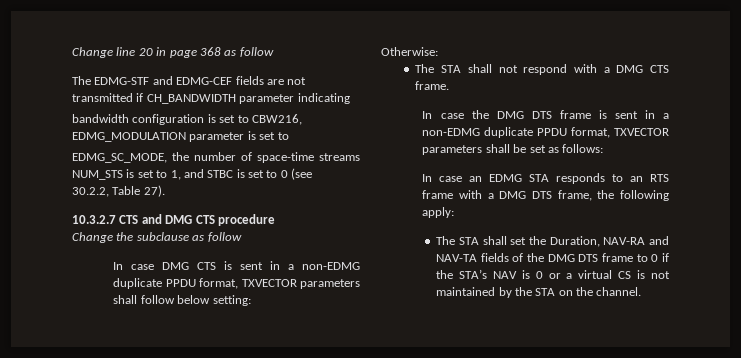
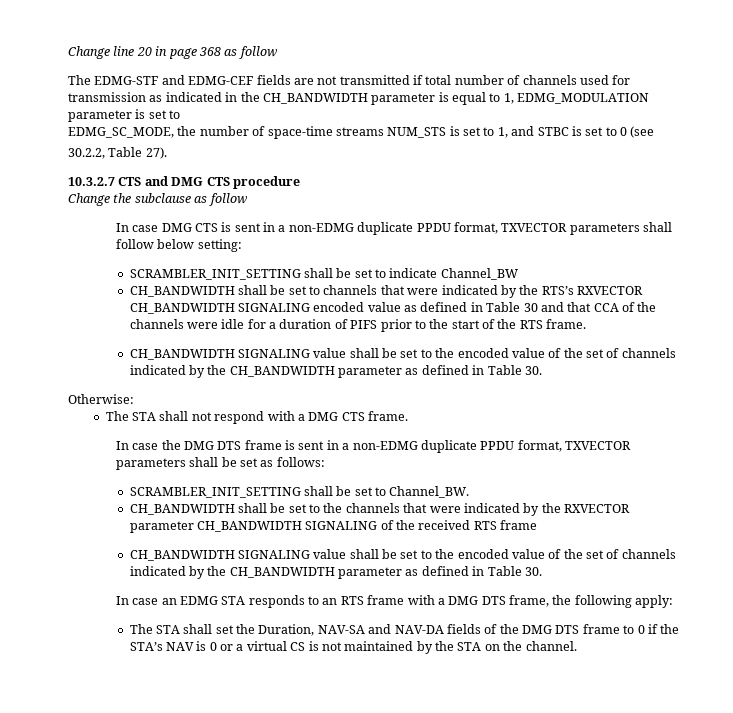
[146,93,350,104] [72,114,302,125] CH_BANDWIDTH parameter indicating // bandwidth configuration is set to CBW216, -> [425,75,631,85] [68,92,514,105] total number of channels used for transmission as indicated in the CH_BANDWIDTH parameter is equal to 1,
(251, 300) none -> [129,268,518,280] [129,285,644,298] [129,302,657,314] [129,319,587,332] [129,348,676,360] [129,365,542,378] // SCRAMBLER_INIT_SETTING shall be set to indicate Channel_BW // CH_BANDWIDTH shall be set to channels that were indicated by the RTS’s RXVECTOR CH_BANDWIDTH SIGNALING encoded value as defined in Table 30 and that CCA of the channels were idle for a duration of PIFS prior to the start of the RTS frame. // CH_BANDWIDTH SIGNALING value shall be set to the encoded value of the set of channels indicated by the CH_BANDWIDTH parameter as defined in Table 30.
(604, 148) none -> [129,486,470,498] [129,503,631,516] [129,520,538,533] [129,549,676,561] [129,566,542,579] // SCRAMBLER_INIT_SETTING shall be set to Channel_BW. // CH_BANDWIDTH shall be set to the channels that were indicated by the RXVECTOR parameter CH_BANDWIDTH SIGNALING of the received RTS frame // CH_BANDWIDTH SIGNALING value shall be set to the encoded value of the set of channels indicated by the CH_BANDWIDTH parameter as defined in Table 30.
[603,236,669,245] [436,254,478,262] NAV-RA and NAV-TA -> [317,624,444,634] NAV-SA and NAV-DA

